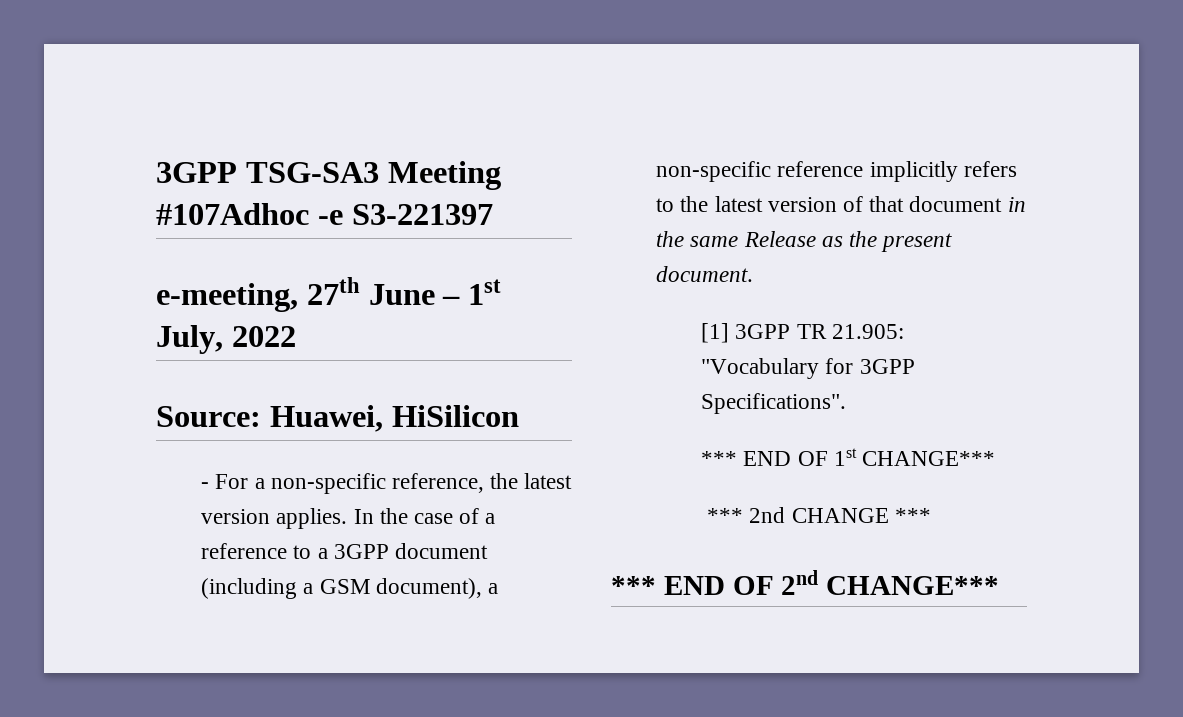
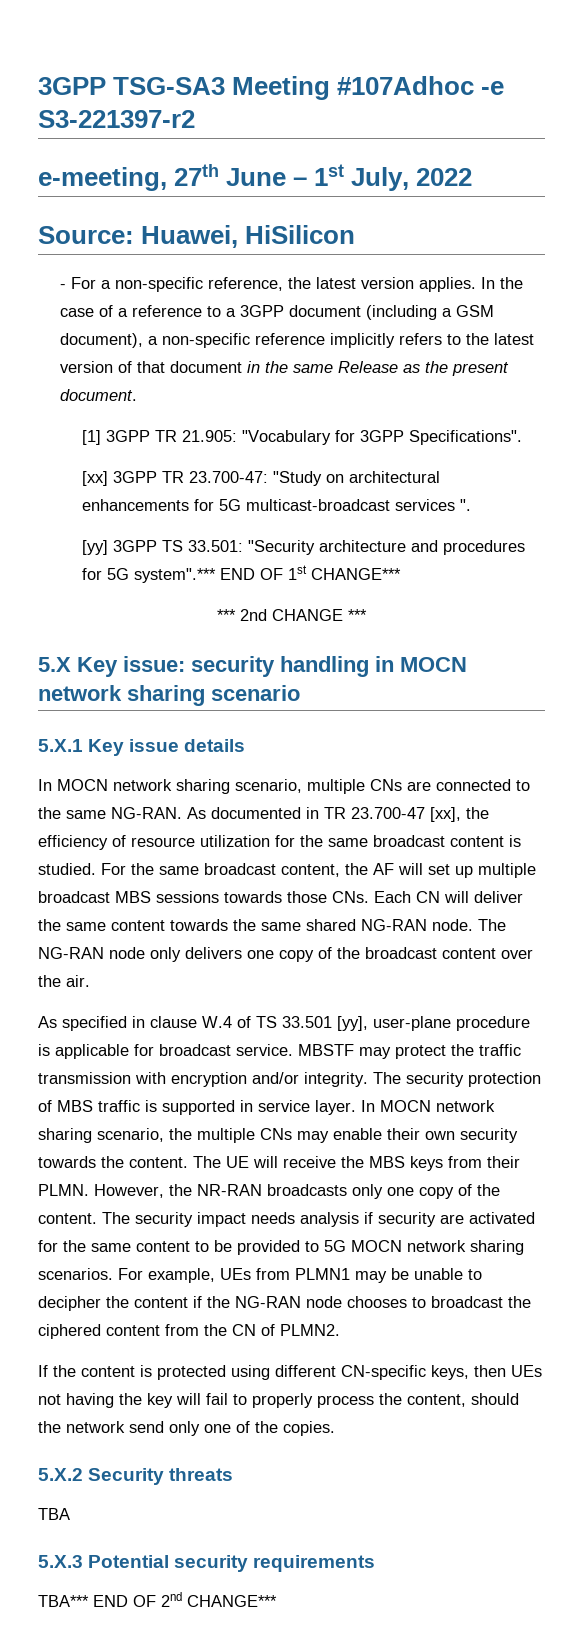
[351,204,493,225] S3-221397 -> [38,110,195,128] S3-221397-r2
[701,451,738,466] *** -> [81,471,440,486] [81,499,471,511] [81,540,525,555] [81,568,216,583] [xx] 3GPP TR 23.700-47: "Study on architectural enhancements for 5G multicast-broadcast services ". // [yy] 3GPP TS 33.501: "Security architecture and procedures for 5G system".***
[611,576,656,595] *** -> [38,656,467,677] [38,685,300,706] [38,739,246,756] [38,779,530,794] [38,807,489,822] [38,835,521,850] [38,863,536,878] [38,891,523,903] [38,919,506,931] [38,947,533,962] [38,975,90,987] [38,1016,530,1031] [38,1044,521,1059] [38,1072,541,1087] [38,1100,495,1115] [38,1128,518,1143] [38,1156,520,1171] [38,1184,500,1199] [38,1212,535,1227] [38,1240,524,1255] [38,1268,482,1283] [38,1296,531,1311] [38,1324,340,1339] [38,1365,542,1380] [38,1393,519,1408] [38,1421,335,1436] [38,1468,234,1485] [38,1508,70,1520] [38,1555,376,1572] [38,1595,89,1607] 5.X Key issue: security handling in MOCN network sharing scenario // 5.X.1 Key issue details // In MOCN network sharing scenario, multiple CNs are connected to the same NG-RAN. As documented in TR 23.700-47 [xx], the efficiency of resource utilization for the same broadcast content is studied. For the same broadcast content, the AF will set up multiple broadcast MBS sessions towards those CNs. Each CN will deliver the same content towards the same shared NG-RAN node. The NG-RAN node only delivers one copy of the broadcast content over the air. // As specified in clause W.4 of TS 33.501 [yy], user-plane procedure is applicable for broadcast service. MBSTF may protect the traffic transmission with encryption and/or integrity. The security protection of MBS traffic is supported in service layer. In MOCN network sharing scenario, the multiple CNs may enable their own security towards the content. The UE will receive the MBS keys from their PLMN. However, the NR-RAN broadcasts only one copy of the content. The security impact needs analysis if security are activated for the same content to be provided to 5G MOCN network sharing scenarios. For example, UEs from PLMN1 may be unable to decipher the content if the NG-RAN node chooses to broadcast the ciphered content from the CN of PLMN2. // If the content is protected using different CN-specific keys, then UEs not having the key will fail to properly process the content, should the network send only one of the copies. // 5.X.2 Security threats // TBA // 5.X.3 Potential security requirements // TBA***

